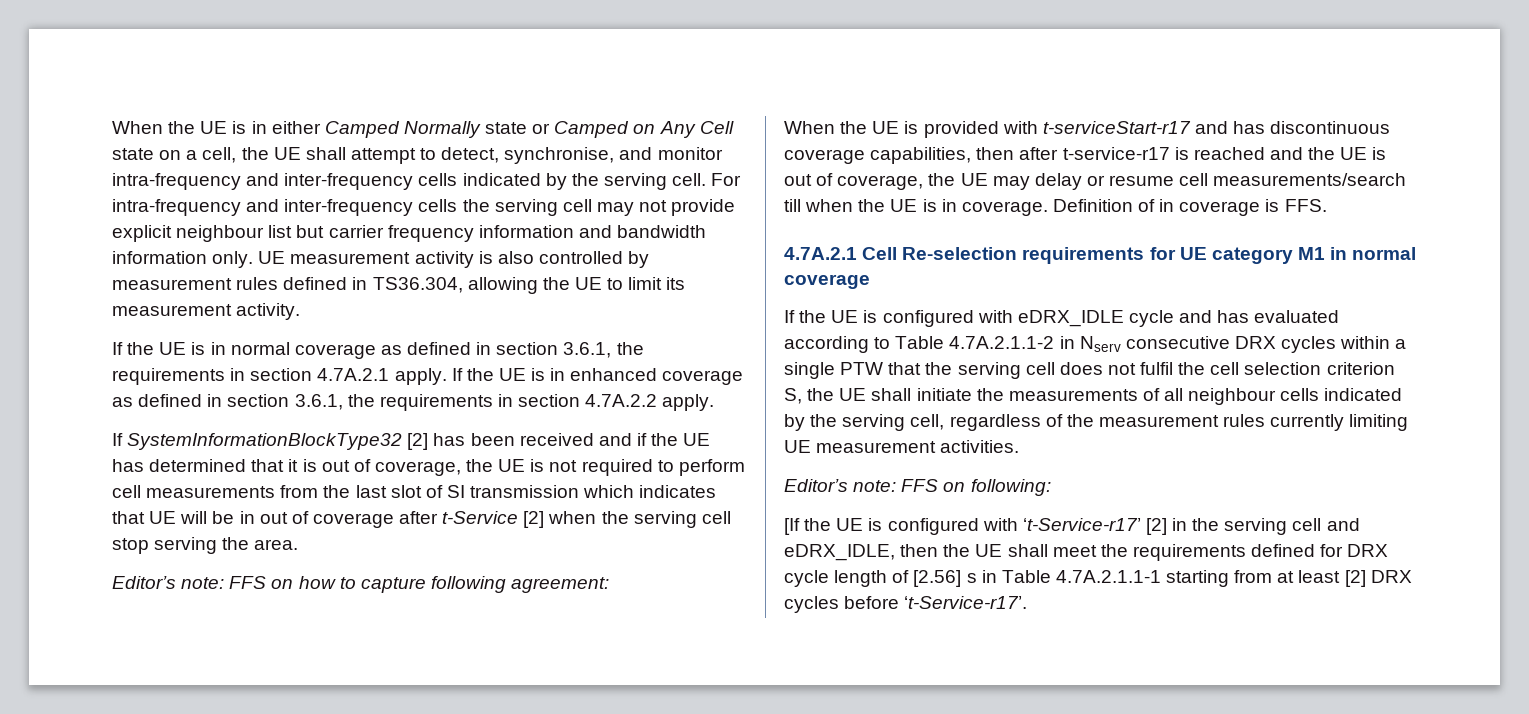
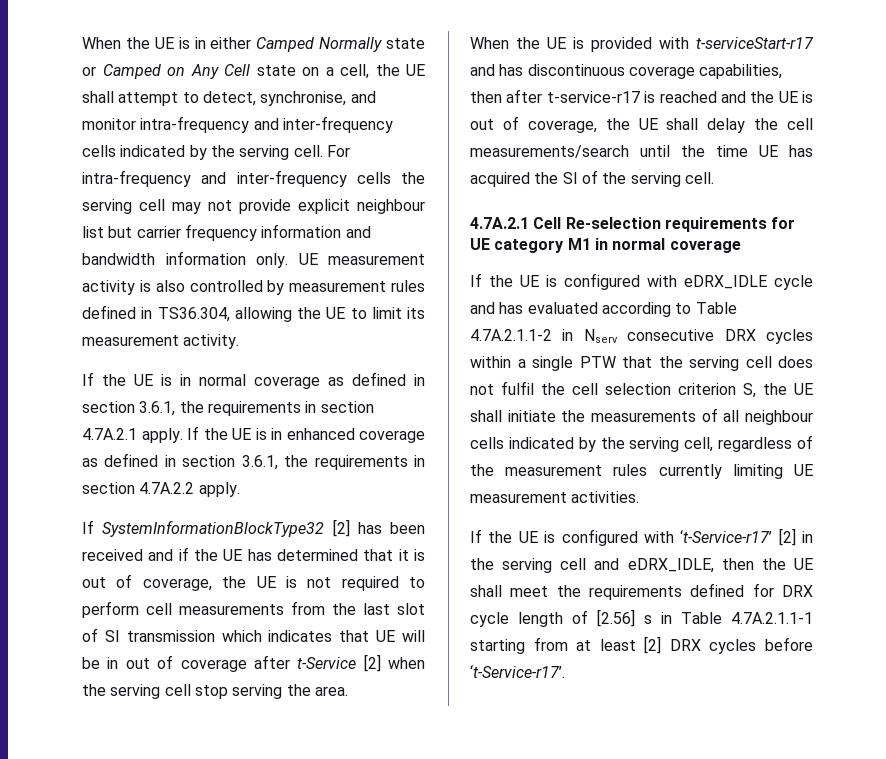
[112,576,610,593] // Editor’s note: FFS on how to capture following agreement: -> (348, 691) none
[992,173,1407,190] [784,199,1327,216] may delay or resume cell measurements/search till when the UE is in coverage. Definition of in coverage is FFS. -> [666,118,813,133] [470,145,813,158] [470,170,714,187] shall delay the cell measurements/search until the time UE has acquired the SI of the serving cell.
[784,479,1051,496] [784,518,800,535] Editor’s note: FFS on following: // [If -> [470,529,482,543] If

